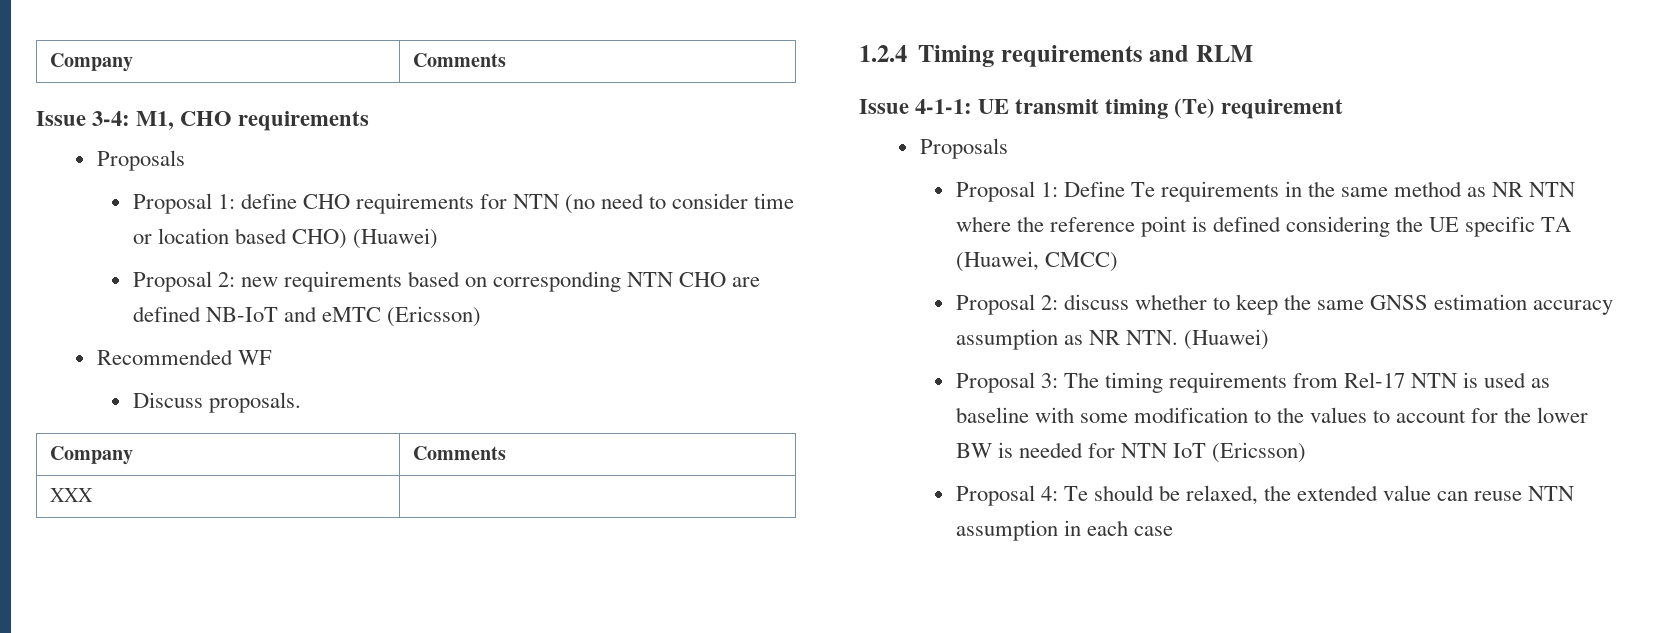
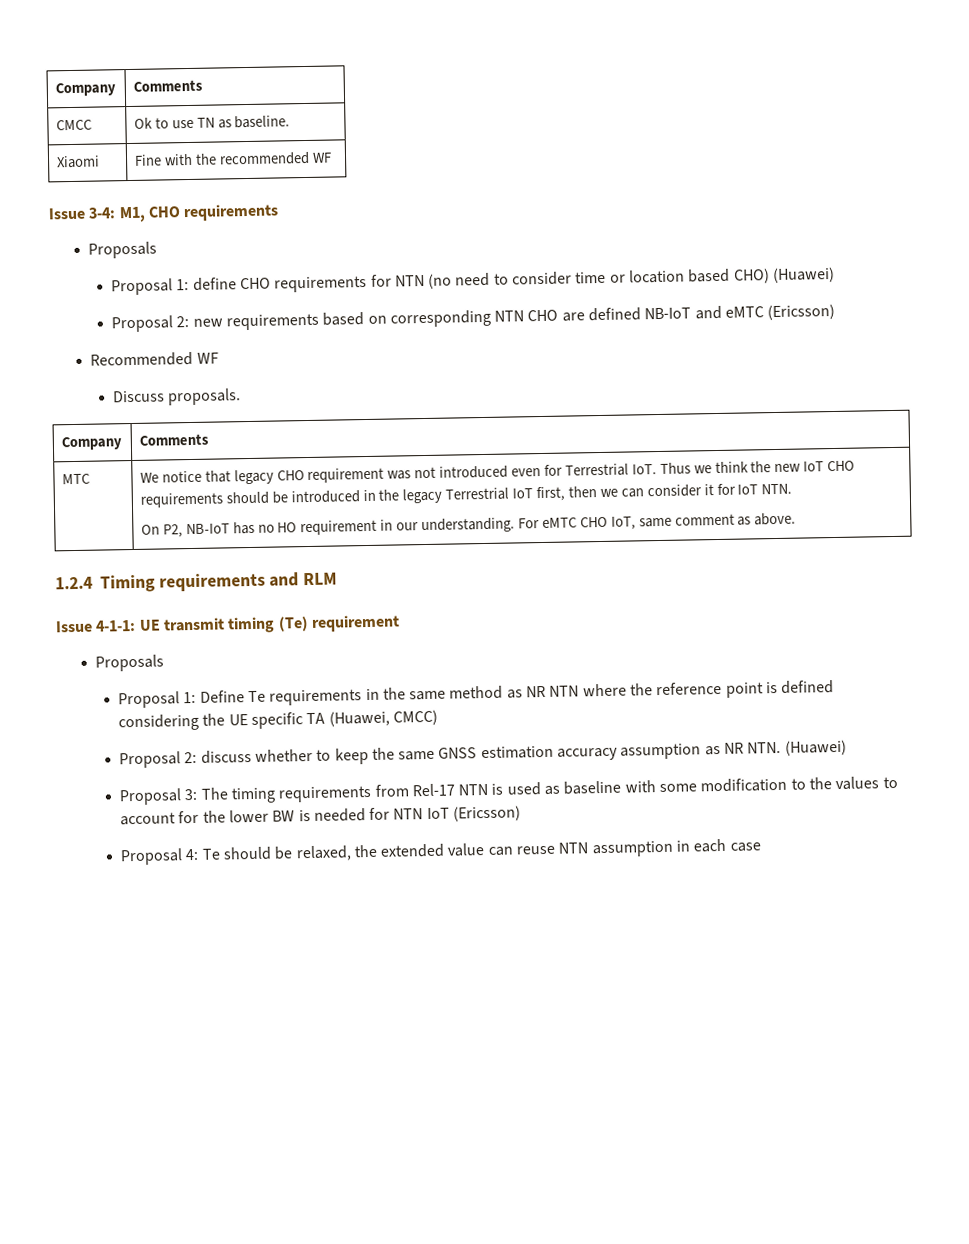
[49,53,133,72] [412,53,506,67] Company | Comments -> [54,82,116,97] [132,79,203,92] [55,119,92,131] [133,115,291,129] [55,155,100,169] [133,151,332,166] Company | Comments // CMCC | Ok to use TN as baseline. // Xiaomi | Fine with the recommended WF
[49,488,93,502] XXX | -> [61,473,90,485] [139,460,856,485] [139,483,793,508] [140,512,797,538] MTC | We notice that legacy CHO requirement was not introduced even for Terrestrial IoT. Thus we think the new IoT CHO requirements should be introduced in the legacy Terrestrial IoT first, then we can consider it for IoT NTN. // On P2, NB-IoT has no HO requirement in our understanding. For eMTC CHO IoT, same comment as above.

